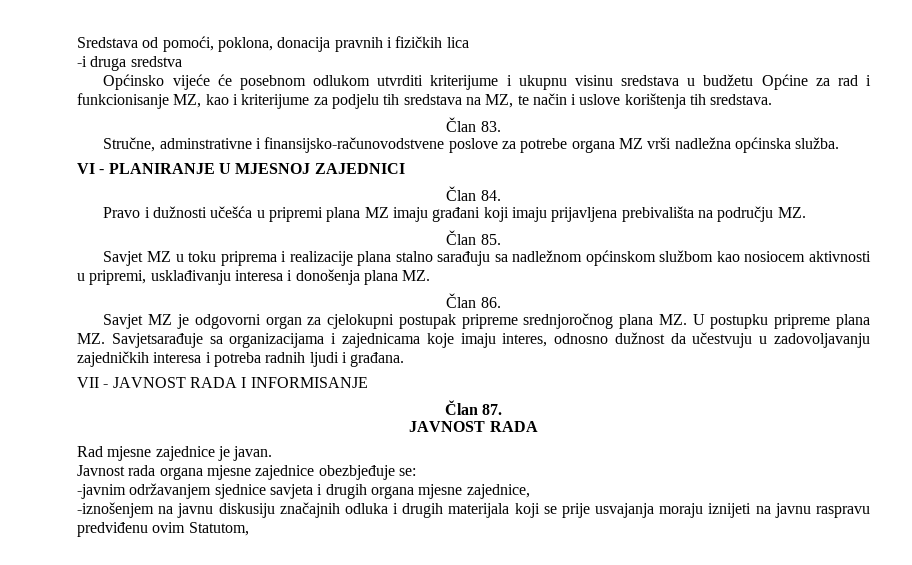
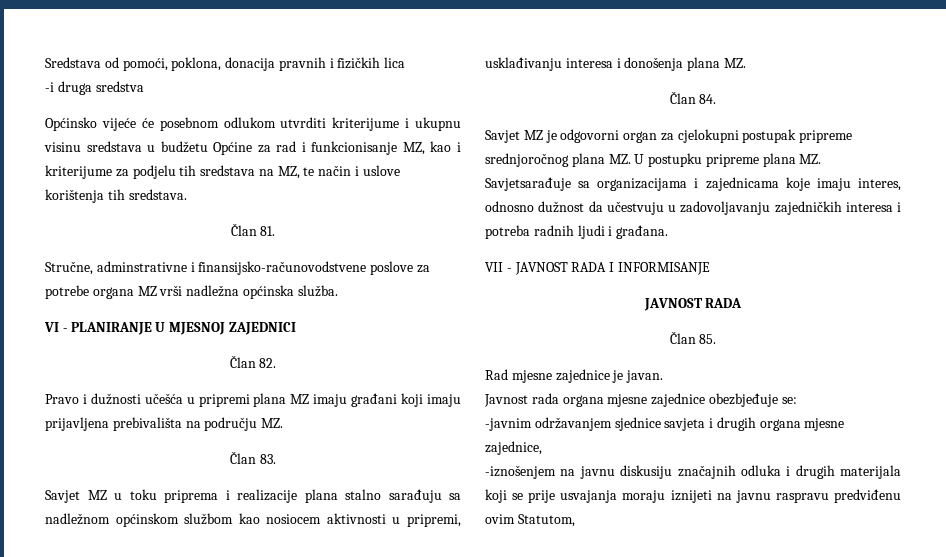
[480,121,501,132] 83. -> [260,226,276,236] 81.
[480,190,501,201] 84. -> [259,358,277,368] 82.
[480,234,501,245] 85. -> [259,454,276,464] 83.
[480,297,501,308] 86. -> [699,94,717,104] 84.
[444,400,503,415] [409,421,538,432] // Član 87. // JAVNOST RADA -> [643,298,743,311] [669,331,717,344] // JAVNOST RADA // Član 85.

